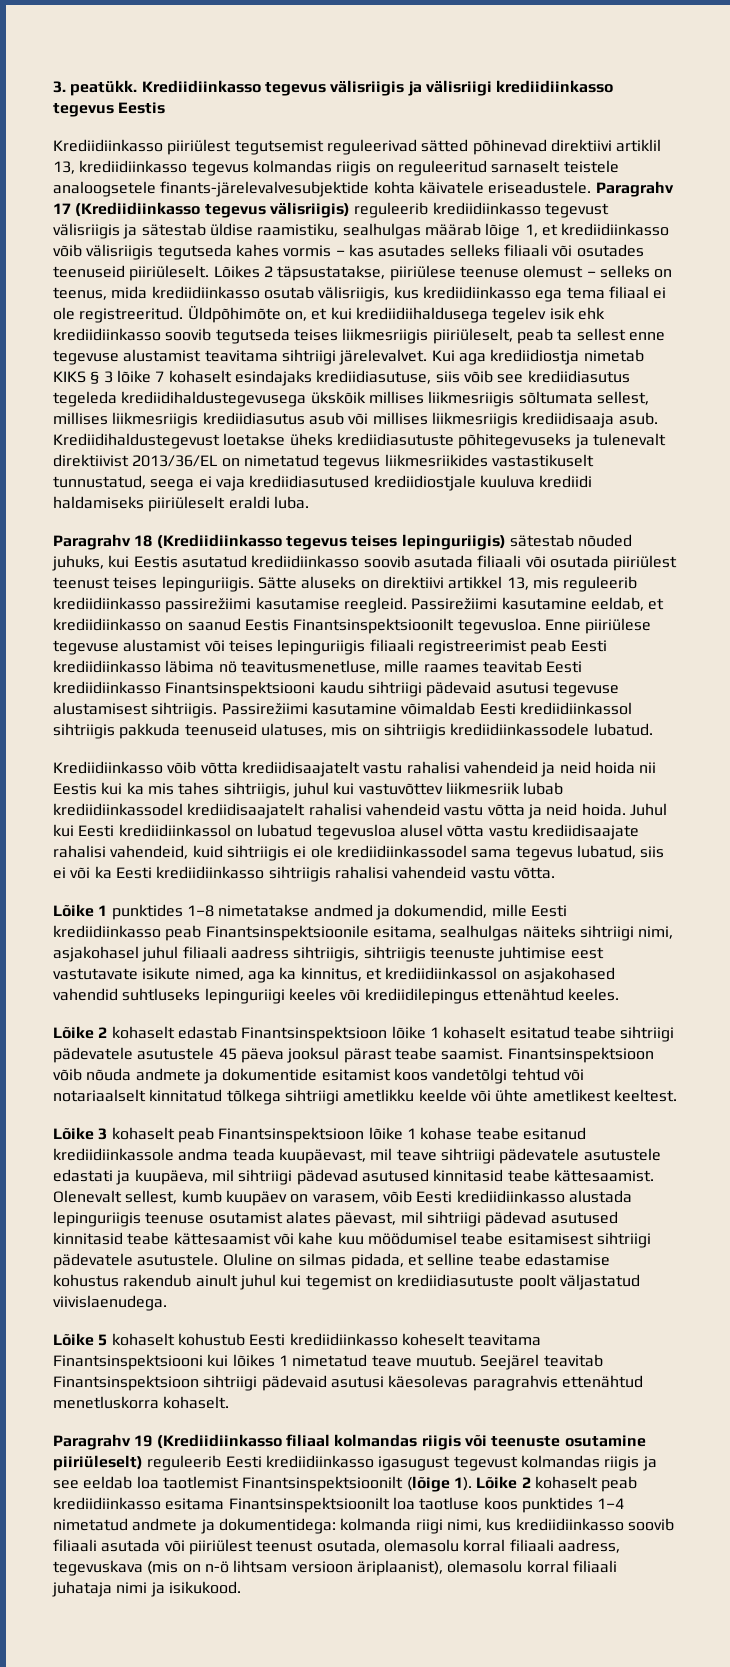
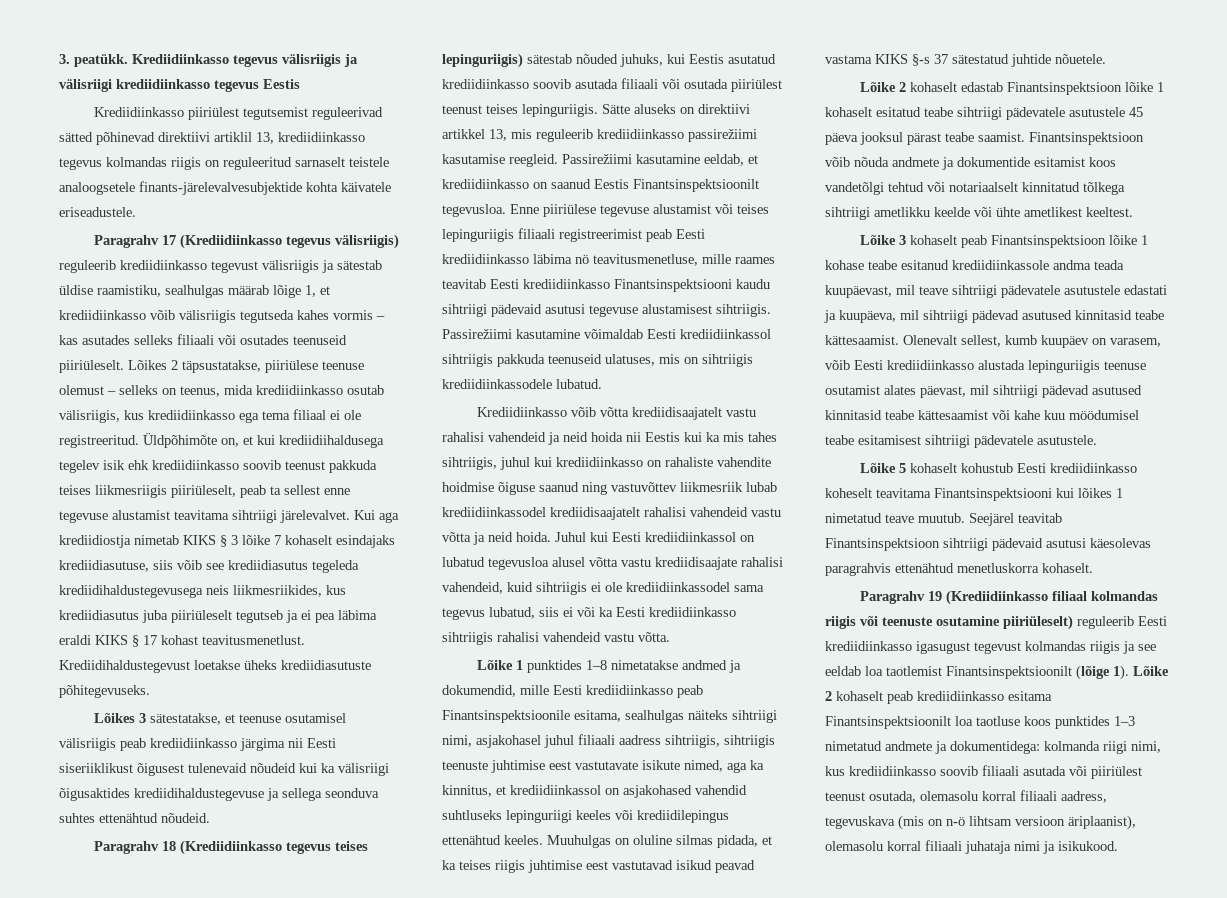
(592, 187) none -> (136, 212) //
[215,328,290,344] tegutseda -> [285,460,377,473] teenust pakkuda
[310,391,649,407] [53,412,658,428] [53,433,666,449] [53,454,594,470] [53,475,593,491] [53,496,309,512] ükskõik millises liikmesriigis sõltumata sellest, millises liikmesriigis krediidiasutus asub või millises liikmesriigis krediidisaaja asub. Krediidihaldustegevust loetakse üheks krediidiasutuste põhitegevuseks ja tulenevalt direktiivist 2013/36/EL on nimetatud tegevus liikmesriikides vastastikuselt tunnustatud, seega ei vaja krediidiasutused krediidiostjale kuuluva krediidi haldamiseks piiriüleselt eraldi luba. -> [206,585,346,597] [59,610,377,623] [59,635,305,647] [59,660,371,673] [59,685,150,698] [93,713,346,725] [59,738,336,751] [59,763,389,776] [59,788,379,801] [59,813,210,823] neis liikmesriikides, kus krediidiasutus juba piiriüleselt tegutseb ja ei pea läbima eraldi KIKS § 17 kohast teavitusmenetlust. Krediidihaldustegevust loetakse üheks krediidiasutuste põhitegevuseks. // Lõikes 3 sätestatakse, et teenuse osutamisel välisriigis peab krediidiinkasso järgima nii Eesti siseriiklikust õigusest tulenevaid nõudeid kui ka välisriigi õigusaktides krediidihaldustegevuse ja sellega seonduva suhtes ettenähtud nõudeid.
(355, 788) none -> [556,457,771,467] [442,482,607,495] krediidiinkasso on rahaliste vahendite hoidmise õiguse saanud ning
(620, 994) none -> [547,835,772,848] [442,860,755,873] [825,54,1106,67] Muuhulgas on oluline silmas pidada, et ka teises riigis juhtimise eest vastutavad isikud peavad vastama KIKS §-s 37 sätestatud juhtide nõuetele.
[222,1253,610,1269] [53,1274,640,1290] [53,1295,167,1311] Oluline on silmas pidada, et selline teabe edastamise kohustus rakendub ainult juhul kui tegemist on krediidiasutuste poolt väljastatud viivislaenudega. -> (1097, 440) none
[597,1498,625,1509] 1–4 -> [1114,716,1135,726] 1–3

